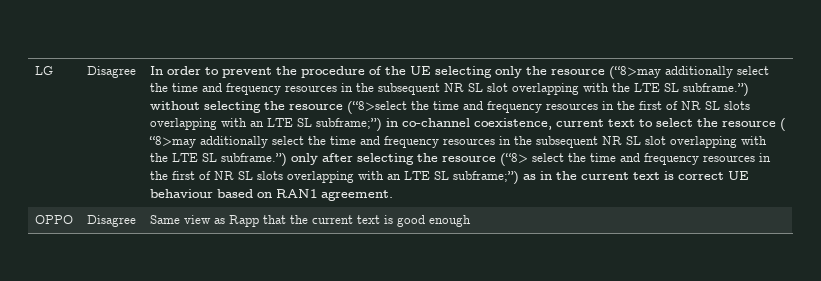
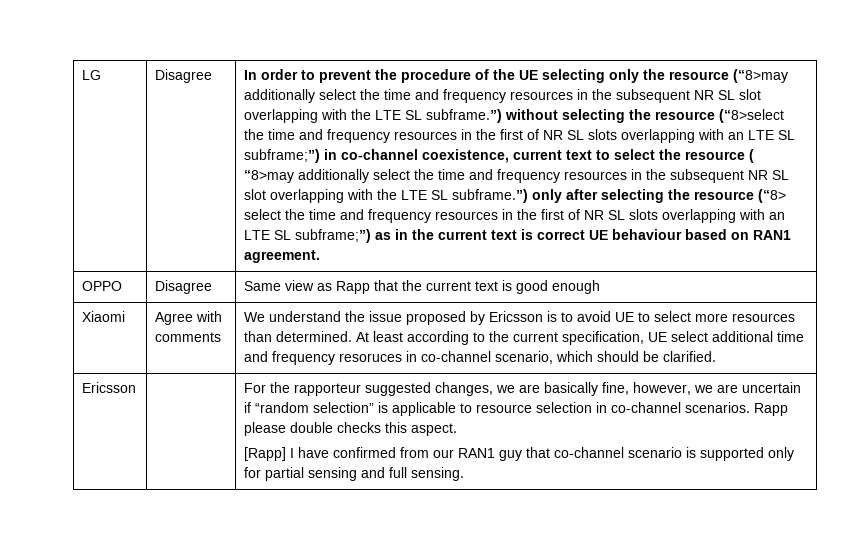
(471, 221) none -> [82,311,126,322] [155,311,223,325] [155,332,222,342] [244,311,796,325] [244,331,805,345] [244,351,717,365] [82,382,137,393] [244,382,802,396] [244,402,789,416] [244,422,458,436] [244,447,795,461] [244,467,465,481] // Xiaomi | Agree with comments | We understand the issue proposed by Ericsson is to avoid UE to select more resources than determined. At least according to the current specification, UE select additional time and frequency resoruces in co-channel scenario, which should be clarified. // Ericsson | | For the rapporteur suggested changes, we are basically fine, however, we are uncertain if “random selection” is applicable to resource selection in co-channel scenarios. Rapp please double checks this aspect. // [Rapp] I have confirmed from our RAN1 guy that co-channel scenario is supported only for partial sensing and full sensing.

